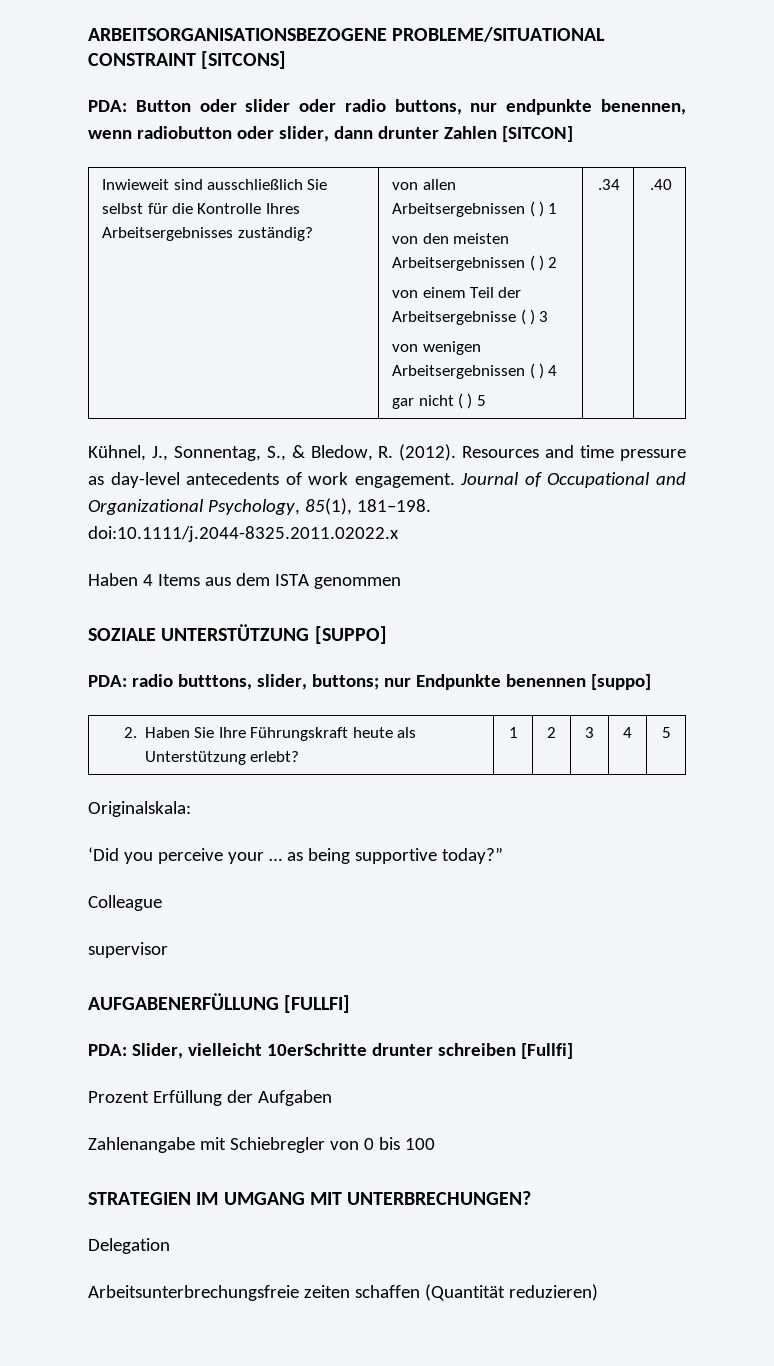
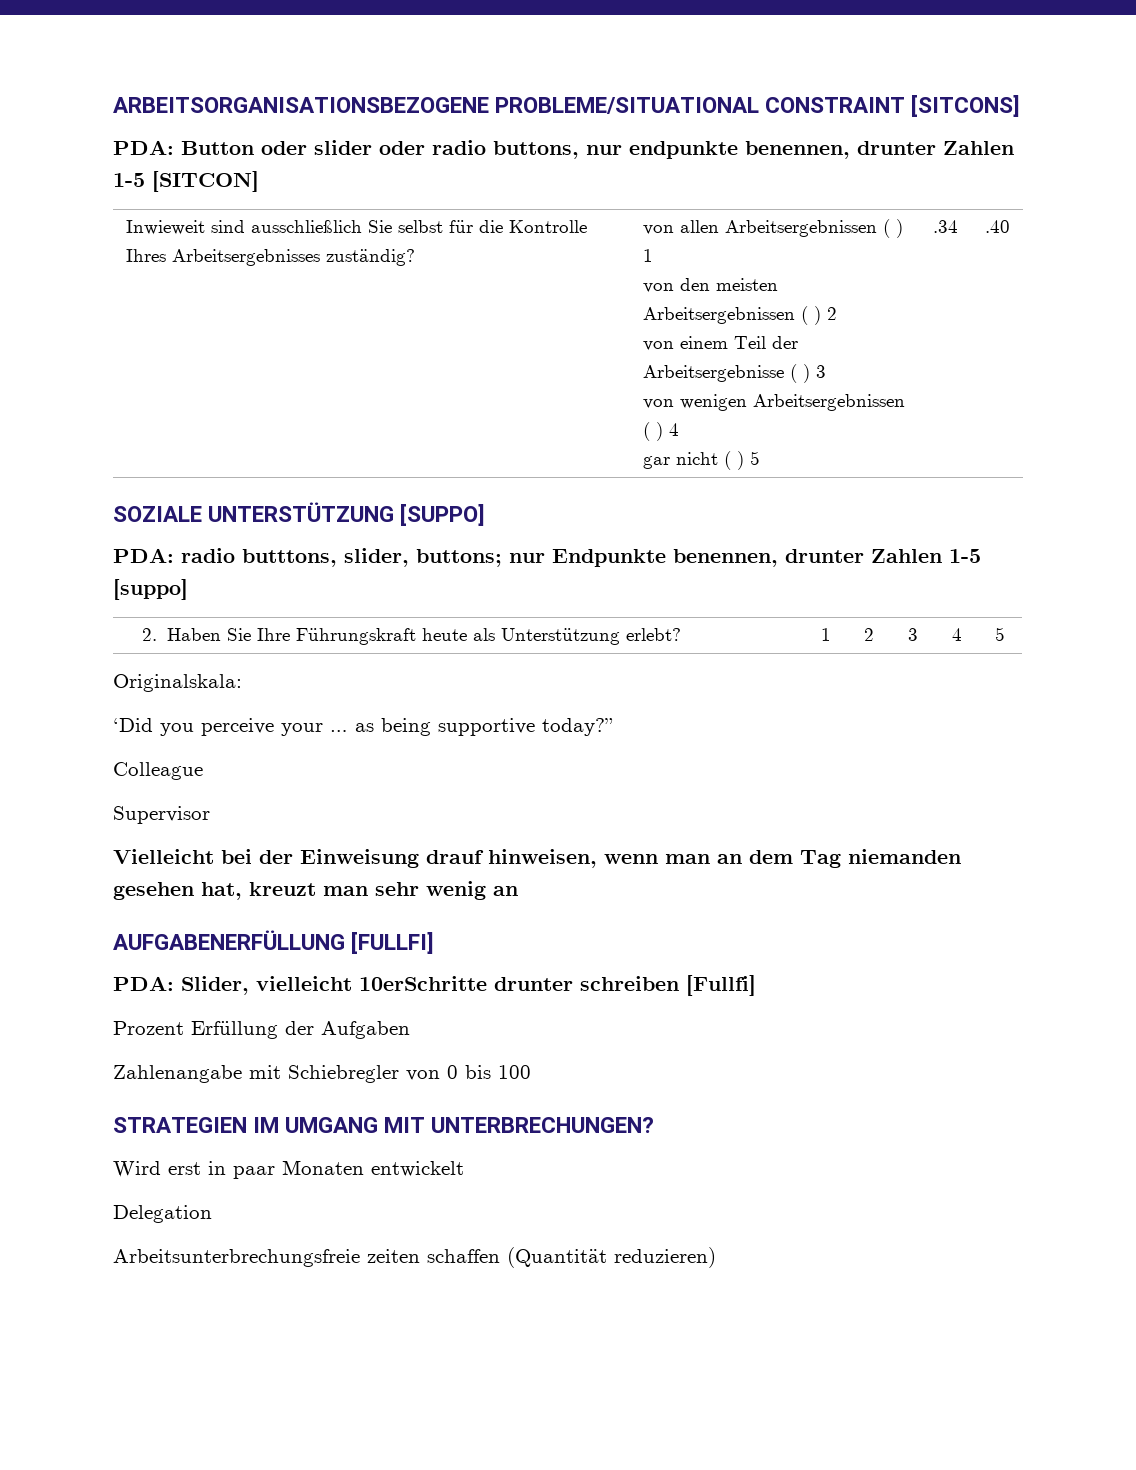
[88,126,497,142] wenn radiobutton oder slider, dann drunter Zahlen -> [857,141,1014,155] [113,173,145,187] drunter Zahlen 1-5
[88,444,686,461] [88,472,686,488] [88,498,431,515] [88,526,399,542] [88,573,401,589] // Kühnel, J., Sonnentag, S., & Bledow, R. (2012). Resources and time pressure as day-level antecedents of work engagement. Journal of Occupational and Organizational Psychology, 85(1), 181–198. doi:10.1111/j.2044-8325.2011.02022.x // Haben 4 Items aus dem ISTA genommen -> (1011, 226) none
[505,674,586,687] benennen -> [673,549,981,567] benennen, drunter Zahlen 1-5
[88,942,168,958] supervisor -> [113,806,210,824] [113,849,961,868] [113,881,518,900] Supervisor // Vielleicht bei der Einweisung drauf hinweisen, wenn man an dem Tag niemanden gesehen hat, kreuzt man sehr wenig an
(532, 1198) none -> [113,1160,464,1179] // Wird erst in paar Monaten entwickelt

